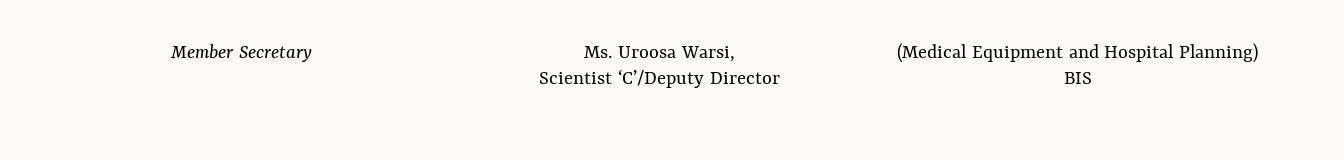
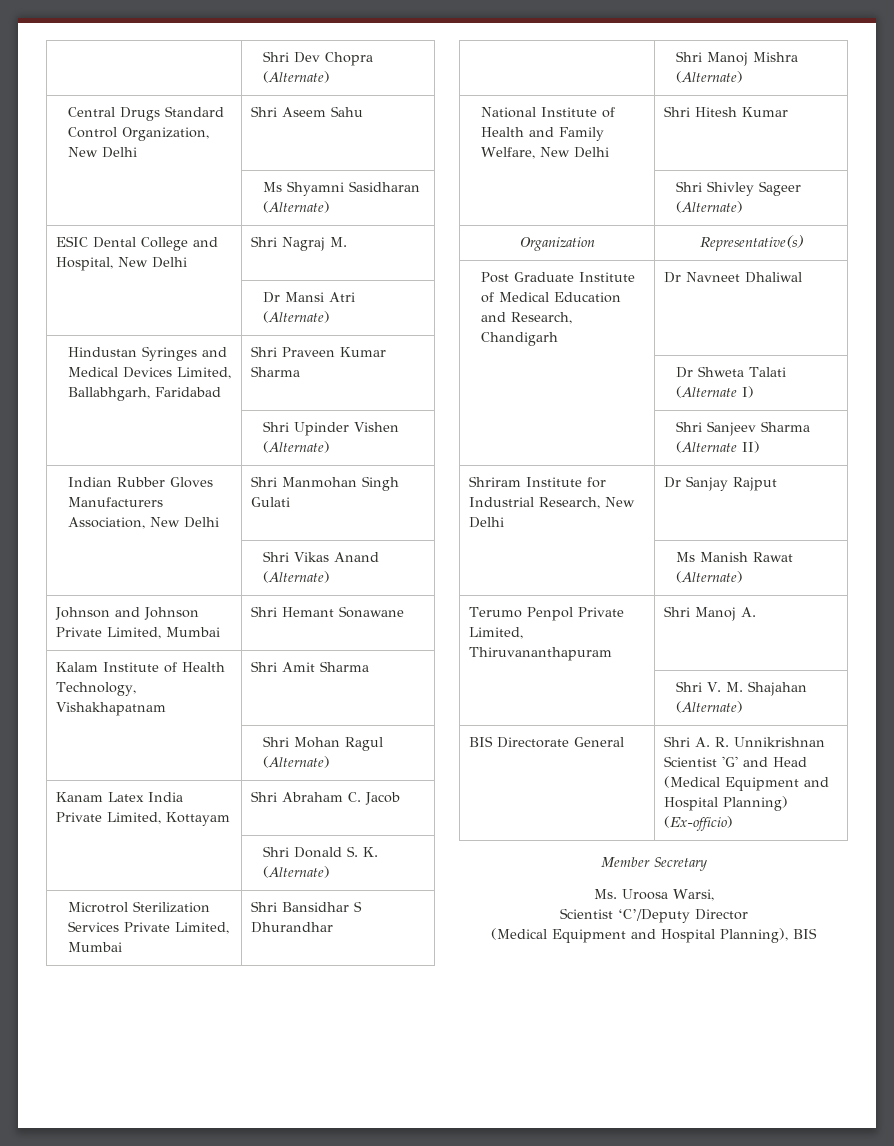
(170, 51) none -> [262,51,373,66] [262,71,330,83] [67,106,224,121] [67,127,209,141] [67,147,137,158] [251,106,364,117] [262,181,420,196] [262,201,330,213] [56,236,219,251] [56,257,188,271] [251,236,348,251] [262,292,355,303] [262,311,330,323] [67,346,227,361] [67,367,231,379] [67,387,221,401] [251,346,387,357] [251,366,301,377] [262,421,399,436] [262,441,330,453] [67,477,213,488] [67,497,163,507] [67,517,219,529] [251,476,400,491] [251,497,291,507] [262,551,379,562] [262,571,330,583] [55,607,200,620] [56,627,221,639] [251,606,405,618] [56,662,226,673] [56,682,137,696] [56,702,167,716] [251,661,370,672] [262,736,383,751] [262,756,330,768] [56,792,184,802] [56,812,231,826] [251,791,401,805] [262,846,378,858] [262,866,330,878] [67,901,210,913] [67,921,229,934] [67,942,122,952] [251,901,363,912] [251,922,334,933] [675,51,798,66] [675,71,743,83] [480,107,615,118] [480,127,604,141] [480,147,609,159] [664,106,789,117] [675,181,801,196] [675,201,743,213] [519,237,595,251] [699,235,803,251] [480,272,635,283] [480,292,621,303] [480,312,572,324] [480,332,558,346] [664,272,803,283] [675,366,786,378] [675,386,754,398] [675,421,810,436] [675,441,760,453] [469,476,607,488] [469,497,636,509] [469,517,505,528] [664,476,778,491] [675,552,793,562] [675,571,743,583] [469,607,625,621] [469,627,524,639] [469,647,613,661] [664,606,757,621] [675,681,807,696] [675,701,743,713] [469,736,625,748] [664,736,826,747] [664,756,808,767] [664,776,830,791] [664,796,789,811] [664,816,734,831] | Shri Dev Chopra (Alternate) // Central Drugs Standard Control Organization, New Delhi | Shri Aseem Sahu // | Ms Shyamni Sasidharan (Alternate) // ESIC Dental College and Hospital, New Delhi | Shri Nagraj M. // | Dr Mansi Atri (Alternate) // Hindustan Syringes and Medical Devices Limited, Ballabhgarh, Faridabad | Shri Praveen Kumar Sharma // | Shri Upinder Vishen (Alternate) // Indian Rubber Gloves Manufacturers Association, New Delhi | Shri Manmohan Singh Gulati // | Shri Vikas Anand (Alternate) // Johnson and Johnson Private Limited, Mumbai | Shri Hemant Sonawane // Kalam Institute of Health Technology, Vishakhapatnam | Shri Amit Sharma // | Shri Mohan Ragul (Alternate) // Kanam Latex India Private Limited, Kottayam | Shri Abraham C. Jacob // | Shri Donald S. K. (Alternate) // Microtrol Sterilization Services Private Limited, Mumbai | Shri Bansidhar S Dhurandhar // | Shri Manoj Mishra (Alternate) // National Institute of Health and Family Welfare, New Delhi | Shri Hitesh Kumar // | Shri Shivley Sageer (Alternate) // Organization | Representative(s) // Post Graduate Institute of Medical Education and Research, Chandigarh | Dr Navneet Dhaliwal // | Dr Shweta Talati (Alternate I) // | Shri Sanjeev Sharma (Alternate II) // Shriram Institute for Industrial Research, New Delhi | Dr Sanjay Rajput // | Ms Manish Rawat (Alternate) // Terumo Penpol Private Limited, Thiruvananthapuram | Shri Manoj A. // | Shri V. M. Shajahan (Alternate) // BIS Directorate General | Shri A. R. Unnikrishnan Scientist 'G' and Head (Medical Equipment and Hospital Planning) (Ex-officio) //
[1178,43,1258,63] Planning) -> [720,928,788,943] Planning),

